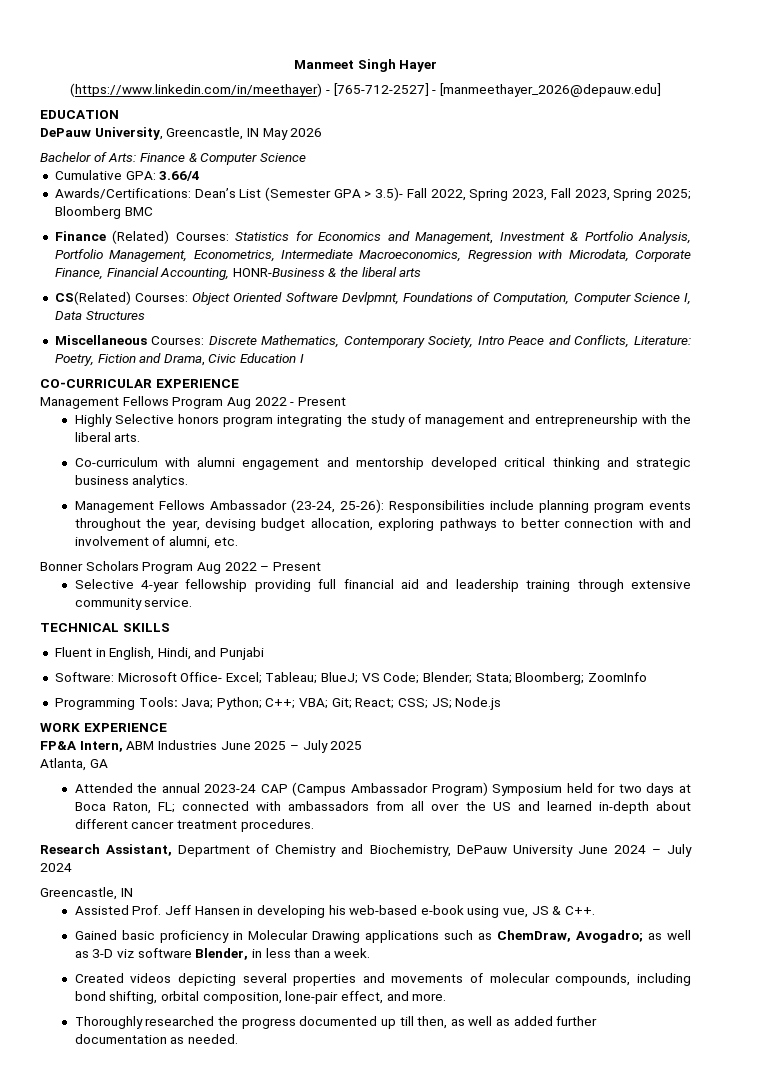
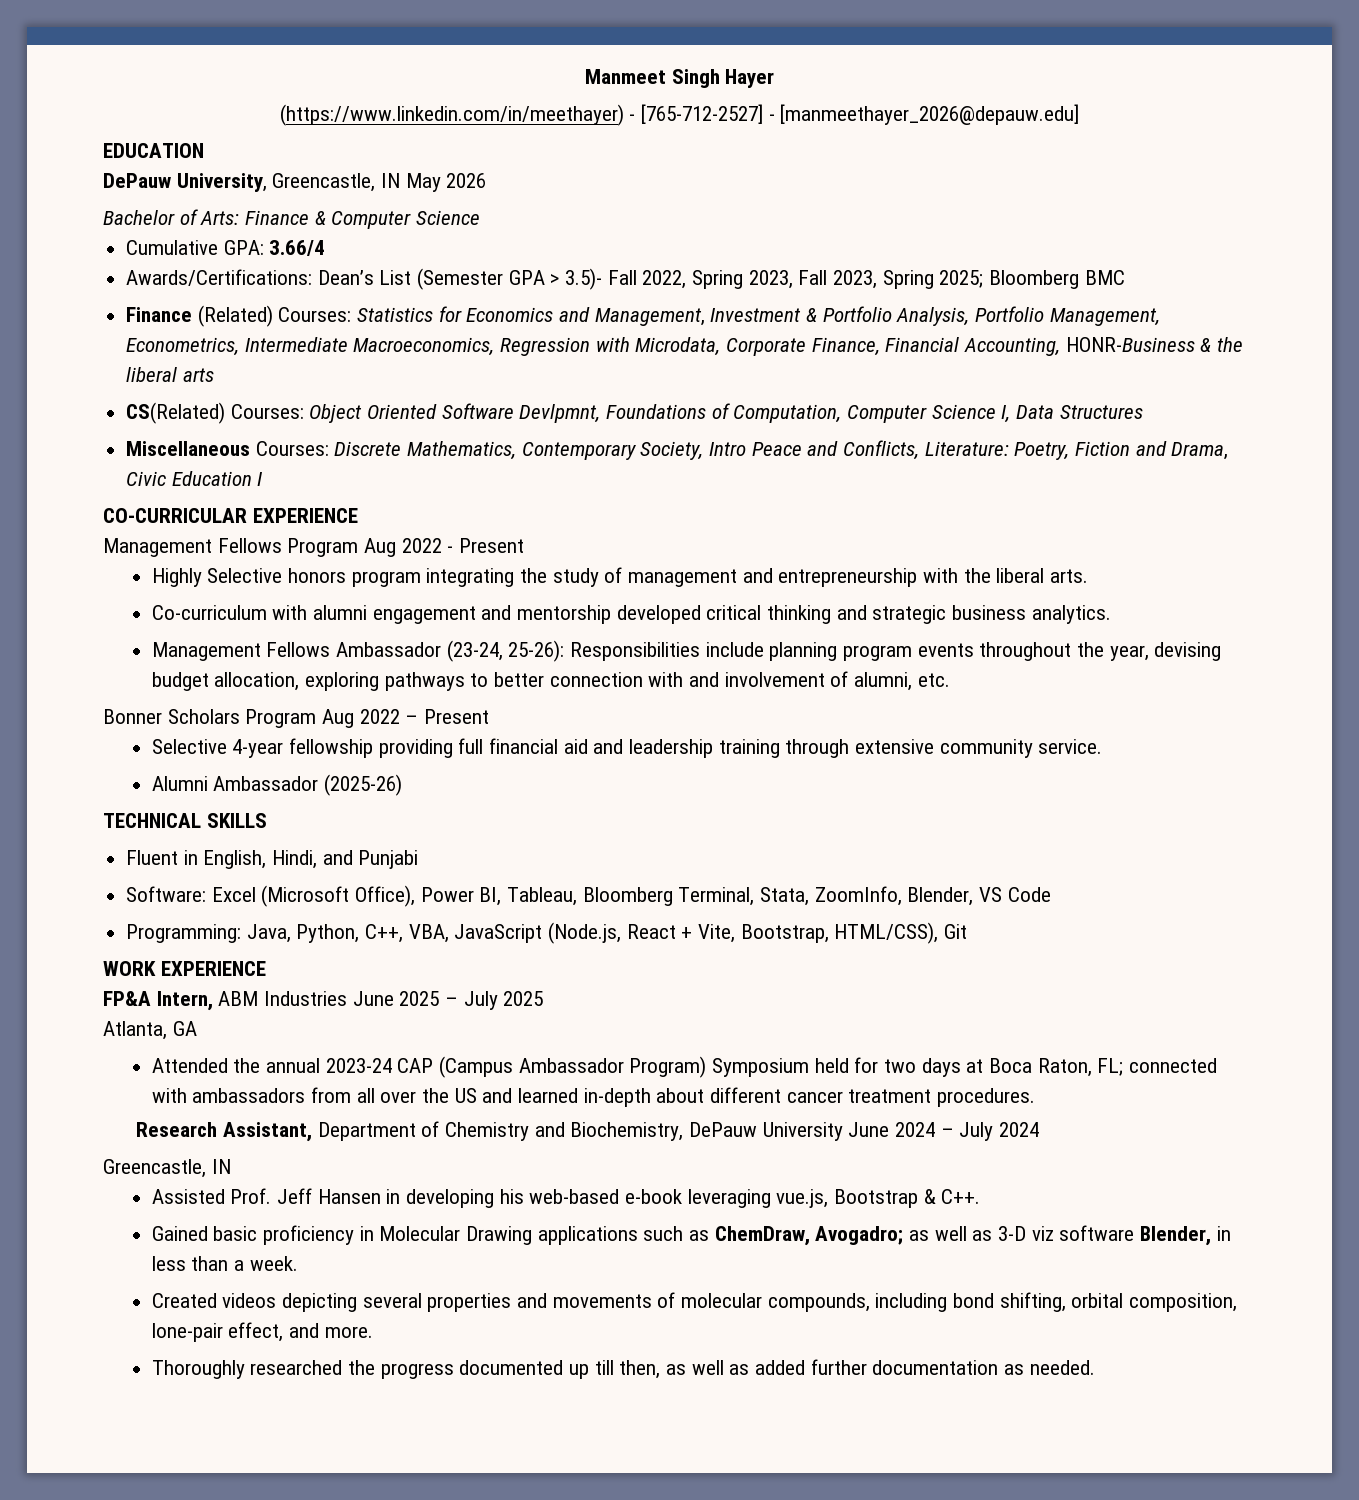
(193, 602) none -> [151,774,403,796] // Alumni Ambassador (2025-26)
[117,672,647,685] [54,697,502,710] Microsoft Office- Excel; Tableau; BlueJ; VS Code; Blender; Stata; Bloomberg; ZoomInfo // Programming Tools: Java; Python; C++; VBA; Git; React; CSS; JS; Node.js -> [211,885,1051,907] [126,922,968,944] Excel (Microsoft Office), Power BI, Tableau, Bloomberg Terminal, Stata, ZoomInfo, Blender, VS Code // Programming: Java, Python, C++, VBA, JavaScript (Node.js, React + Vite, Bootstrap, HTML/CSS), Git
[467,906,549,918] using vue, JS -> [687,1189,919,1208] leveraging vue.js, Bootstrap

